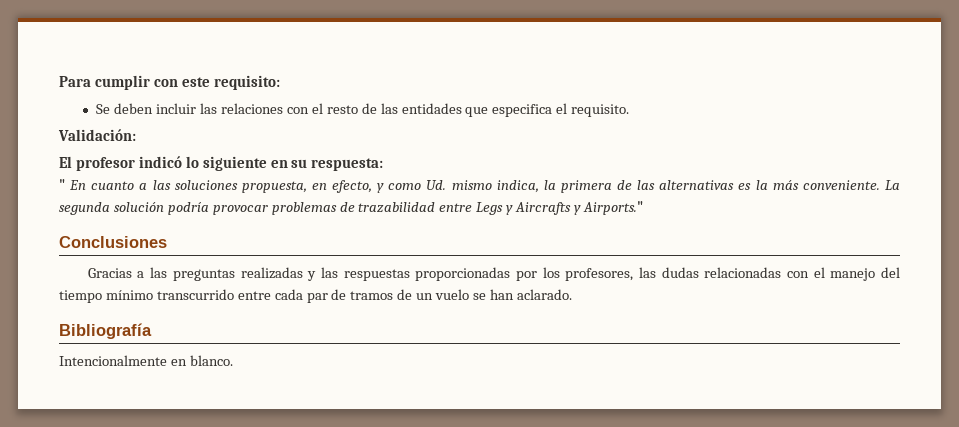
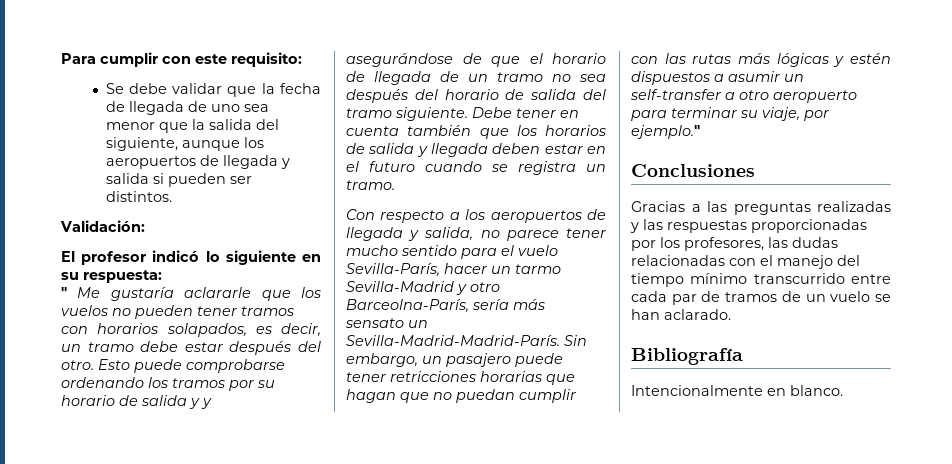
[114,103,630,117] deben incluir las relaciones con el resto de las entidades que especifica el requisito. -> [128,83,321,97] [105,101,269,115] [105,119,279,133] [105,137,264,151] [105,155,290,169] [105,173,252,187] [105,191,172,202] debe validar que la fecha de llegada de uno sea menor que la salida del siguiente, aunque los aeropuertos de llegada y salida si pueden ser distintos.
[69,180,901,193] [59,201,643,215] En cuanto a las soluciones propuesta, en efecto, y como Ud. mismo indica, la primera de las alternativas es la más conveniente. La segunda solución podría provocar problemas de trazabilidad entre Legs y Aircrafts y Airports." -> [77,287,321,301] [61,305,294,319] [61,323,321,337] [61,341,321,355] [61,359,285,373] [61,377,275,391] [61,395,212,409] [346,53,606,67] [346,71,606,85] [346,89,606,103] [346,107,579,121] [346,125,606,139] [346,143,606,157] [346,161,606,175] [346,180,395,190] [346,209,606,223] [346,227,607,241] [346,245,558,259] [346,263,561,277] [346,281,500,295] [346,299,545,313] [345,318,428,328] [346,335,587,346] [346,353,563,367] [346,371,575,385] [346,389,577,403] [631,53,891,67] [631,71,804,85] [630,89,857,103] [631,107,830,121] [631,125,700,139] Me gustaría aclararle que los vuelos no pueden tener tramos con horarios solapados, es decir, un tramo debe estar después del otro. Esto puede comprobarse ordenando los tramos por su horario de salida y y asegurándose de que el horario de llegada de un tramo no sea después del horario de salida del tramo siguiente. Debe tener en cuenta también que los horarios de salida y llegada deben estar en el futuro cuando se registra un tramo. // Con respecto a los aeropuertos de llegada y salida, no parece tener mucho sentido para el vuelo Sevilla-París, hacer un tarmo Sevilla-Madrid y otro Barceolna-París, sería más sensato un Sevilla-Madrid-Madrid-París. Sin embargo, un pasajero puede tener retricciones horarias que hagan que no puedan cumplir con las rutas más lógicas y estén dispuestos a asumir un self-transfer a otro aeropuerto para terminar su viaje, por ejemplo."

